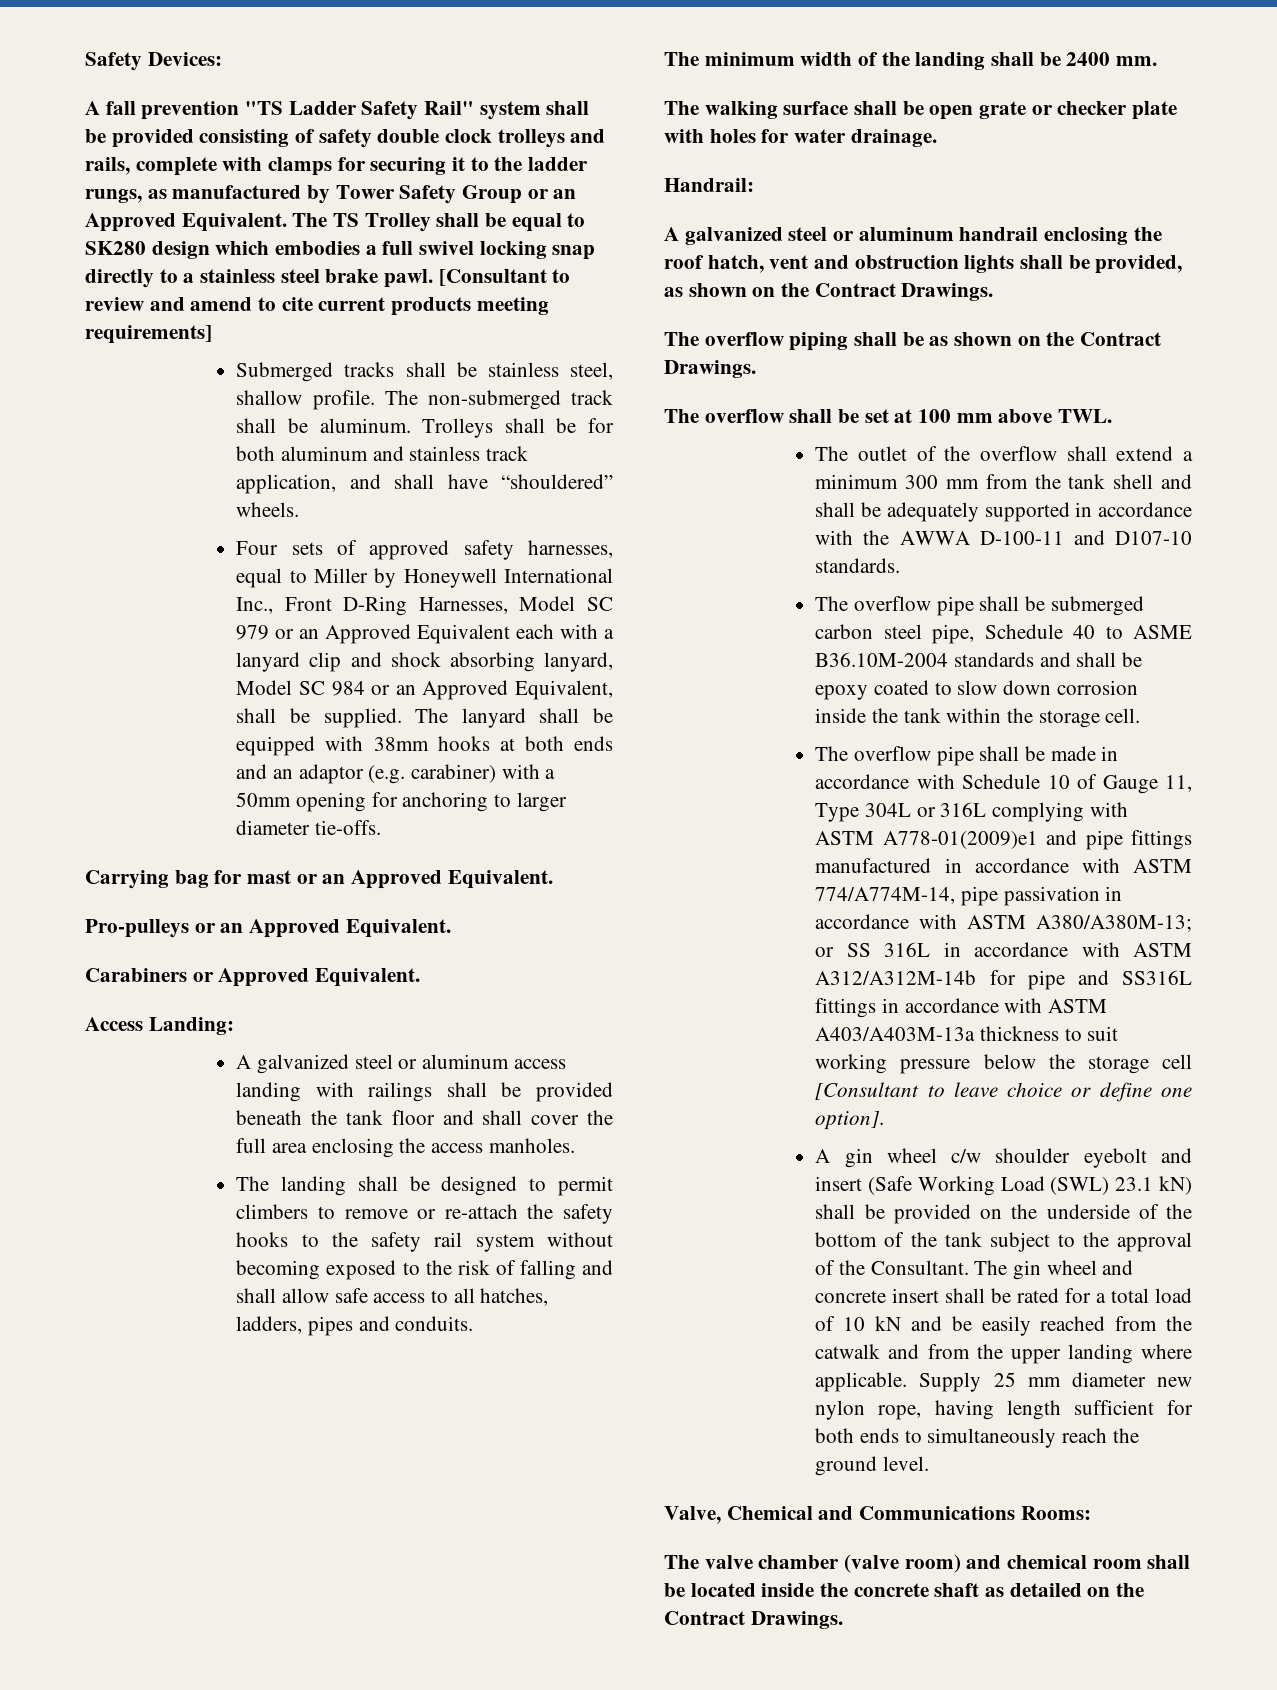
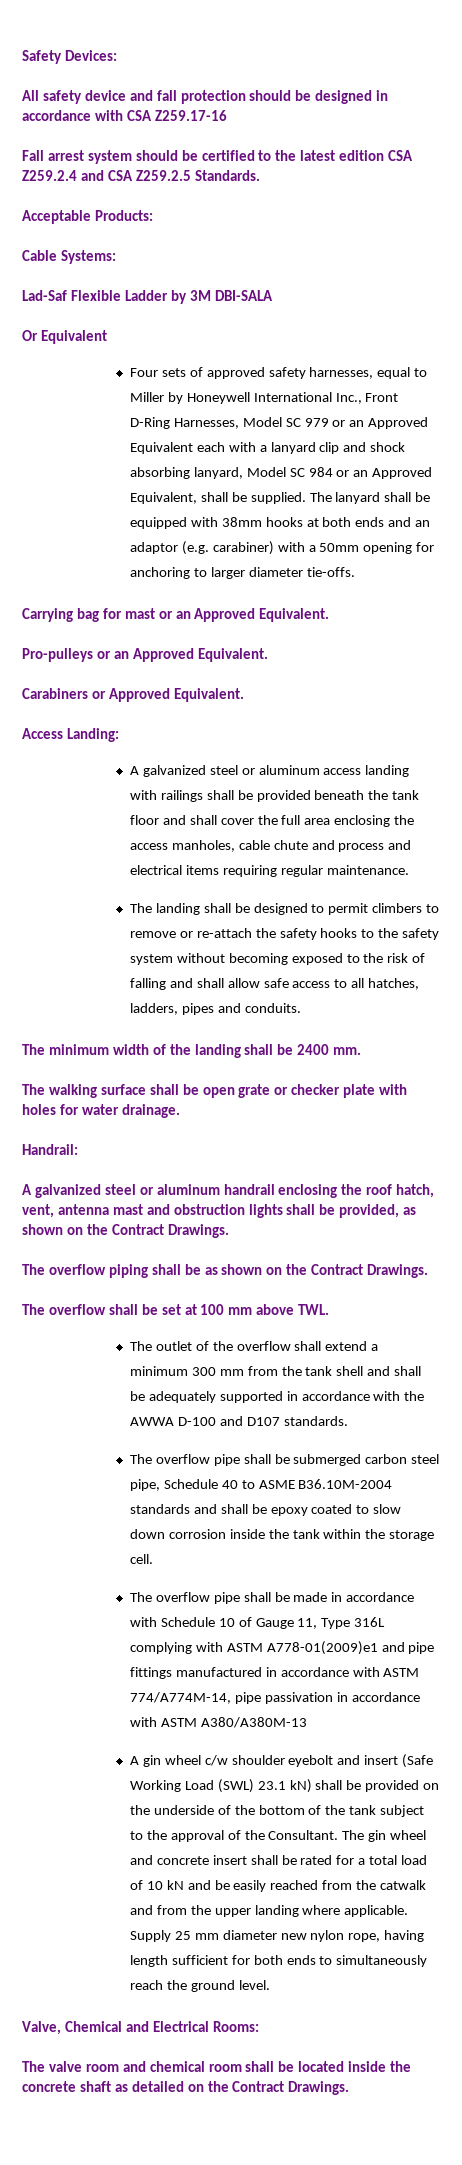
[85,101,590,120] [85,129,606,148] [85,157,589,176] [85,185,577,204] [85,213,586,232] [85,241,596,260] [85,269,571,288] [85,297,549,316] [85,325,212,344] [236,362,613,382] [236,390,613,410] [236,418,614,438] [236,446,529,461] [236,474,613,494] [236,502,300,517] A fall prevention "TS Ladder Safety Rail" system shall be provided consisting of safety double clock trolleys and rails, complete with clamps for securing it to the ladder rungs, as manufactured by Tower Safety Group or an Approved Equivalent. The TS Trolley shall be equal to SK280 design which embodies a full swivel locking snap directly to a stainless steel brake pawl. [Consultant to review and amend to cite current products meeting requirements] // Submerged tracks shall be stainless steel, shallow profile. The non-submerged track shall be aluminum. Trolleys shall be for both aluminum and stainless track application, and shall have “shouldered” wheels. -> [22,90,389,104] [22,110,227,121] [22,150,414,164] [22,170,260,181] [22,210,153,224] [22,250,116,264] [22,290,273,304] [22,330,107,344] All safety device and fall protection should be designed in accordance with CSA Z259.17-16 // Fall arrest system should be certified to the latest edition CSA Z259.2.4 and CSA Z259.2.5 Standards. // Acceptable Products: // Cable Systems: // Lad-Saf Flexible Ladder by 3M DBI-SALA // Or Equivalent
[488,1138,575,1153] manholes. -> [171,840,412,852] [129,865,409,877] manholes, cable chute and process and electrical items requiring regular maintenance.
[434,1232,463,1247] rail -> (440, 934) none
[769,255,809,269] vent -> [22,1204,143,1218] vent, antenna mast
[979,530,1192,545] D-100-11 and D107-10 -> [177,1416,280,1426] D-100 and D107
[865,803,936,817] 304L or -> (351, 1623) none
[1036,915,1192,932] [815,942,1192,957] [815,970,1192,990] [815,998,1108,1018] [815,1026,1119,1041] [815,1054,1192,1074] [815,1082,1192,1102] [815,1111,885,1130] A380/A380M-13; or SS 316L in accordance with ASTM A312/A312M-14b for pipe and SS316L fittings in accordance with ASTM A403/A403M-13a thickness to suit working pressure below the storage cell [Consultant to leave choice or define one option]. -> [200,1717,307,1728] A380/A380M-13
[859,1506,1016,1520] Communications -> [152,2021,209,2032] Electrical
[758,1554,961,1573] chamber (valve room) -> [85,2064,119,2072] room

